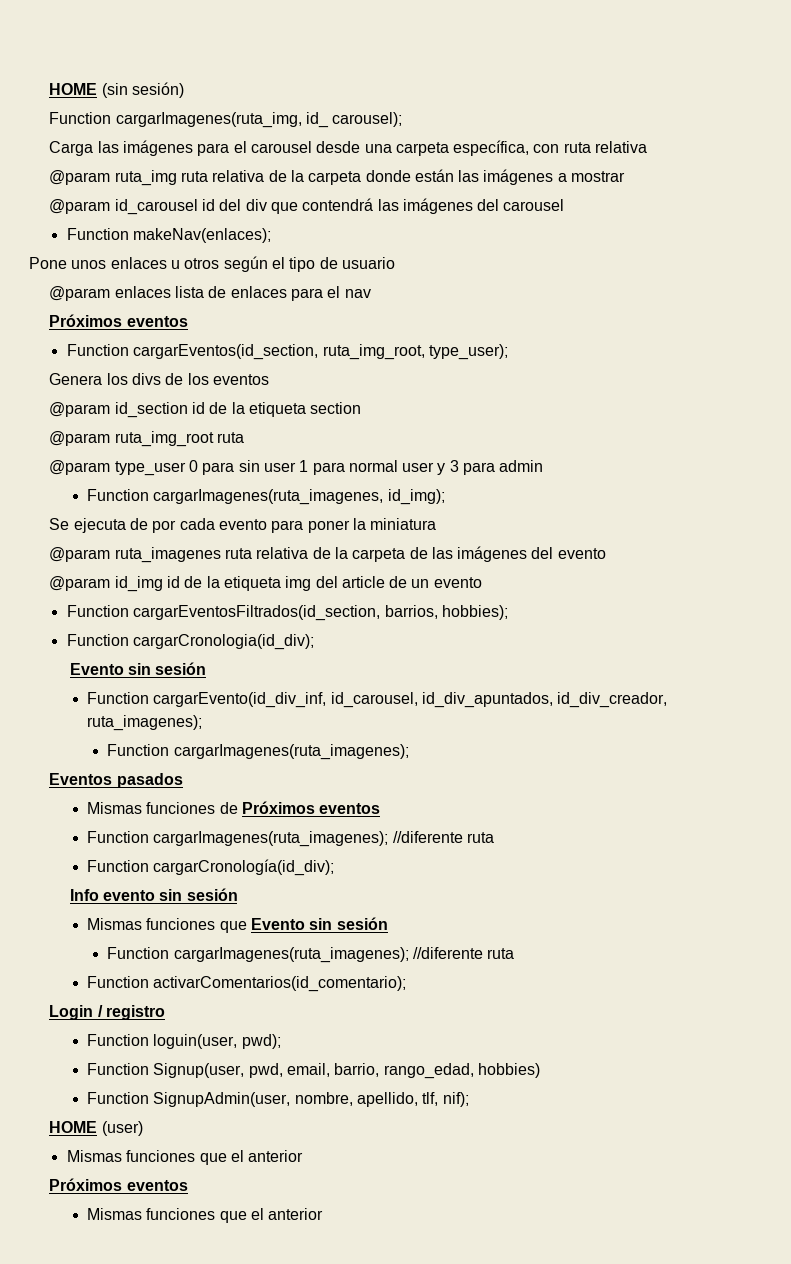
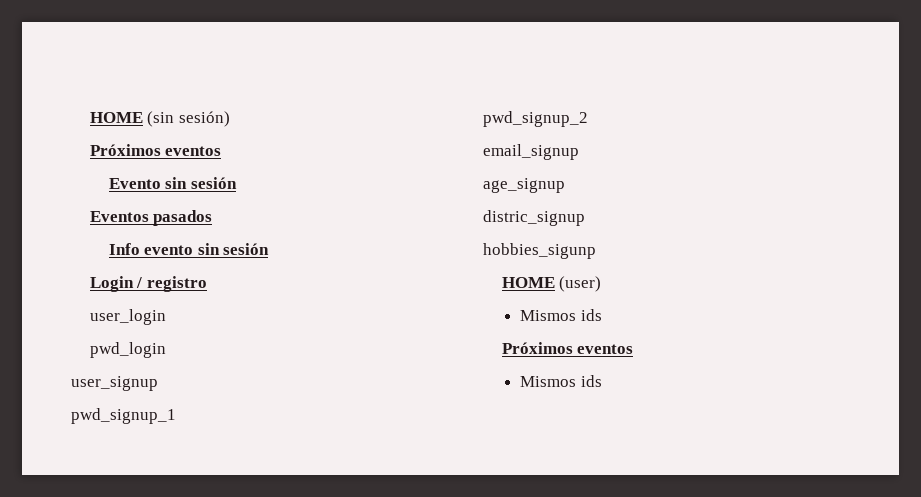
[49,112,403,128] [49,140,648,156] [49,169,626,186] [49,198,565,215] [66,228,272,243] [29,256,395,272] [49,286,371,301] [49,314,188,327] [66,344,508,360] [49,373,269,385] [49,402,362,418] [49,431,244,447] [49,460,544,476] [87,489,445,505] [49,518,437,533] [49,546,606,563] [49,576,482,592] [66,605,508,621] [66,634,315,650] [69,662,207,675] [87,692,668,708] [87,715,203,731] [107,744,409,760] [49,773,183,788] [87,801,381,814] [87,831,495,847] [87,859,335,876] [69,888,238,901] [87,917,388,933] [107,947,515,963] [87,976,407,992] [49,1005,165,1020] [87,1034,281,1049] [87,1063,541,1079] [87,1092,469,1107] [49,1121,143,1136] [66,1150,304,1165] [49,1178,188,1191] [87,1208,324,1223] Function cargarImagenes(ruta_img, id_ carousel); // Carga las imágenes para el carousel desde una carpeta específica, con ruta relativa // @param ruta_img ruta relativa de la carpeta donde están las imágenes a mostrar // @param id_carousel id del div que contendrá las imágenes del carousel // Function makeNav(enlaces); // Pone unos enlaces u otros según el tipo de usuario // @param enlaces lista de enlaces para el nav // Próximos eventos // Function cargarEventos(id_section, ruta_img_root, type_user); // Genera los divs de los eventos // @param id_section id de la etiqueta section // @param ruta_img_root ruta // @param type_user 0 para sin user 1 para normal user y 3 para admin // Function cargarImagenes(ruta_imagenes, id_img); // Se ejecuta de por cada evento para poner la miniatura // @param ruta_imagenes ruta relativa de la carpeta de las imágenes del evento // @param id_img id de la etiqueta img del article de un evento // Function cargarEventosFiltrados(id_section, barrios, hobbies); // Function cargarCronologia(id_div); // Evento sin sesión // Function cargarEvento(id_div_inf, id_carousel, id_div_apuntados, id_div_creador, ruta_imagenes); // Function cargarImagenes(ruta_imagenes); // Eventos pasados // Mismas funciones de Próximos eventos // Function cargarImagenes(ruta_imagenes); //diferente ruta // Function cargarCronología(id_div); // Info evento sin sesión // Mismas funciones que Evento sin sesión // Function cargarImagenes(ruta_imagenes); //diferente ruta // Function activarComentarios(id_comentario); // Login / registro // Function loguin(user, pwd); // Function Signup(user, pwd, email, barrio, rango_edad, hobbies) // Function SignupAdmin(user, nombre, apellido, tlf, nif); // HOME (user) // Mismas funciones que el anterior // Próximos eventos // Mismas funciones que el anterior -> [89,144,222,156] [108,177,237,189] [89,210,213,226] [108,243,270,255] [89,276,207,292] [89,309,166,325] [89,342,166,358] [71,376,158,391] [71,408,176,424] [483,111,588,127] [483,144,579,160] [483,178,565,193] [483,210,585,226] [483,243,596,259] [501,276,602,292] [520,309,603,321] [501,342,634,354] [520,375,603,387] Próximos eventos // Evento sin sesión // Eventos pasados // Info evento sin sesión // Login / registro // user_login // pwd_login // user_signup // pwd_signup_1 // pwd_signup_2 // email_signup // age_signup // distric_signup // hobbies_sigunp // HOME (user) // Mismos ids // Próximos eventos // Mismos ids

